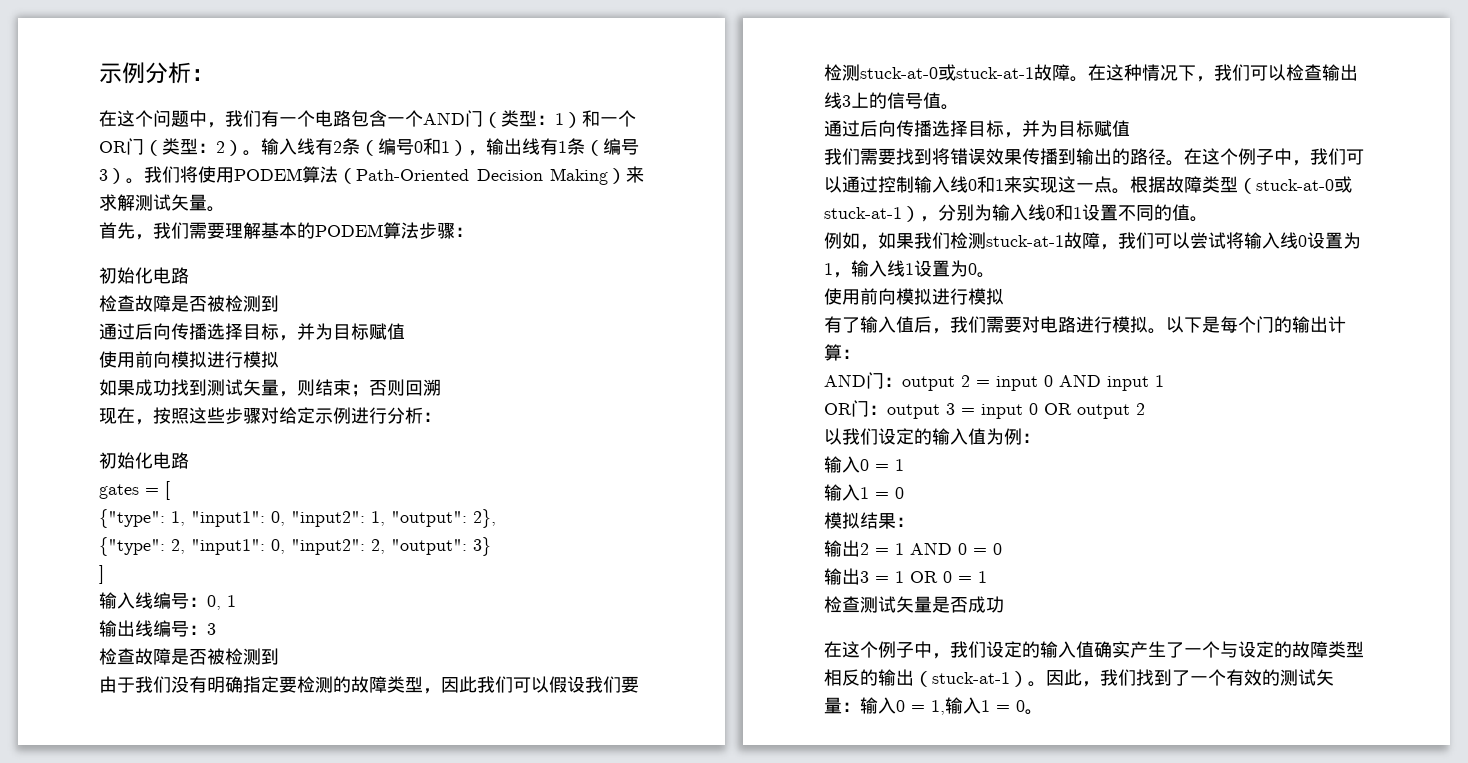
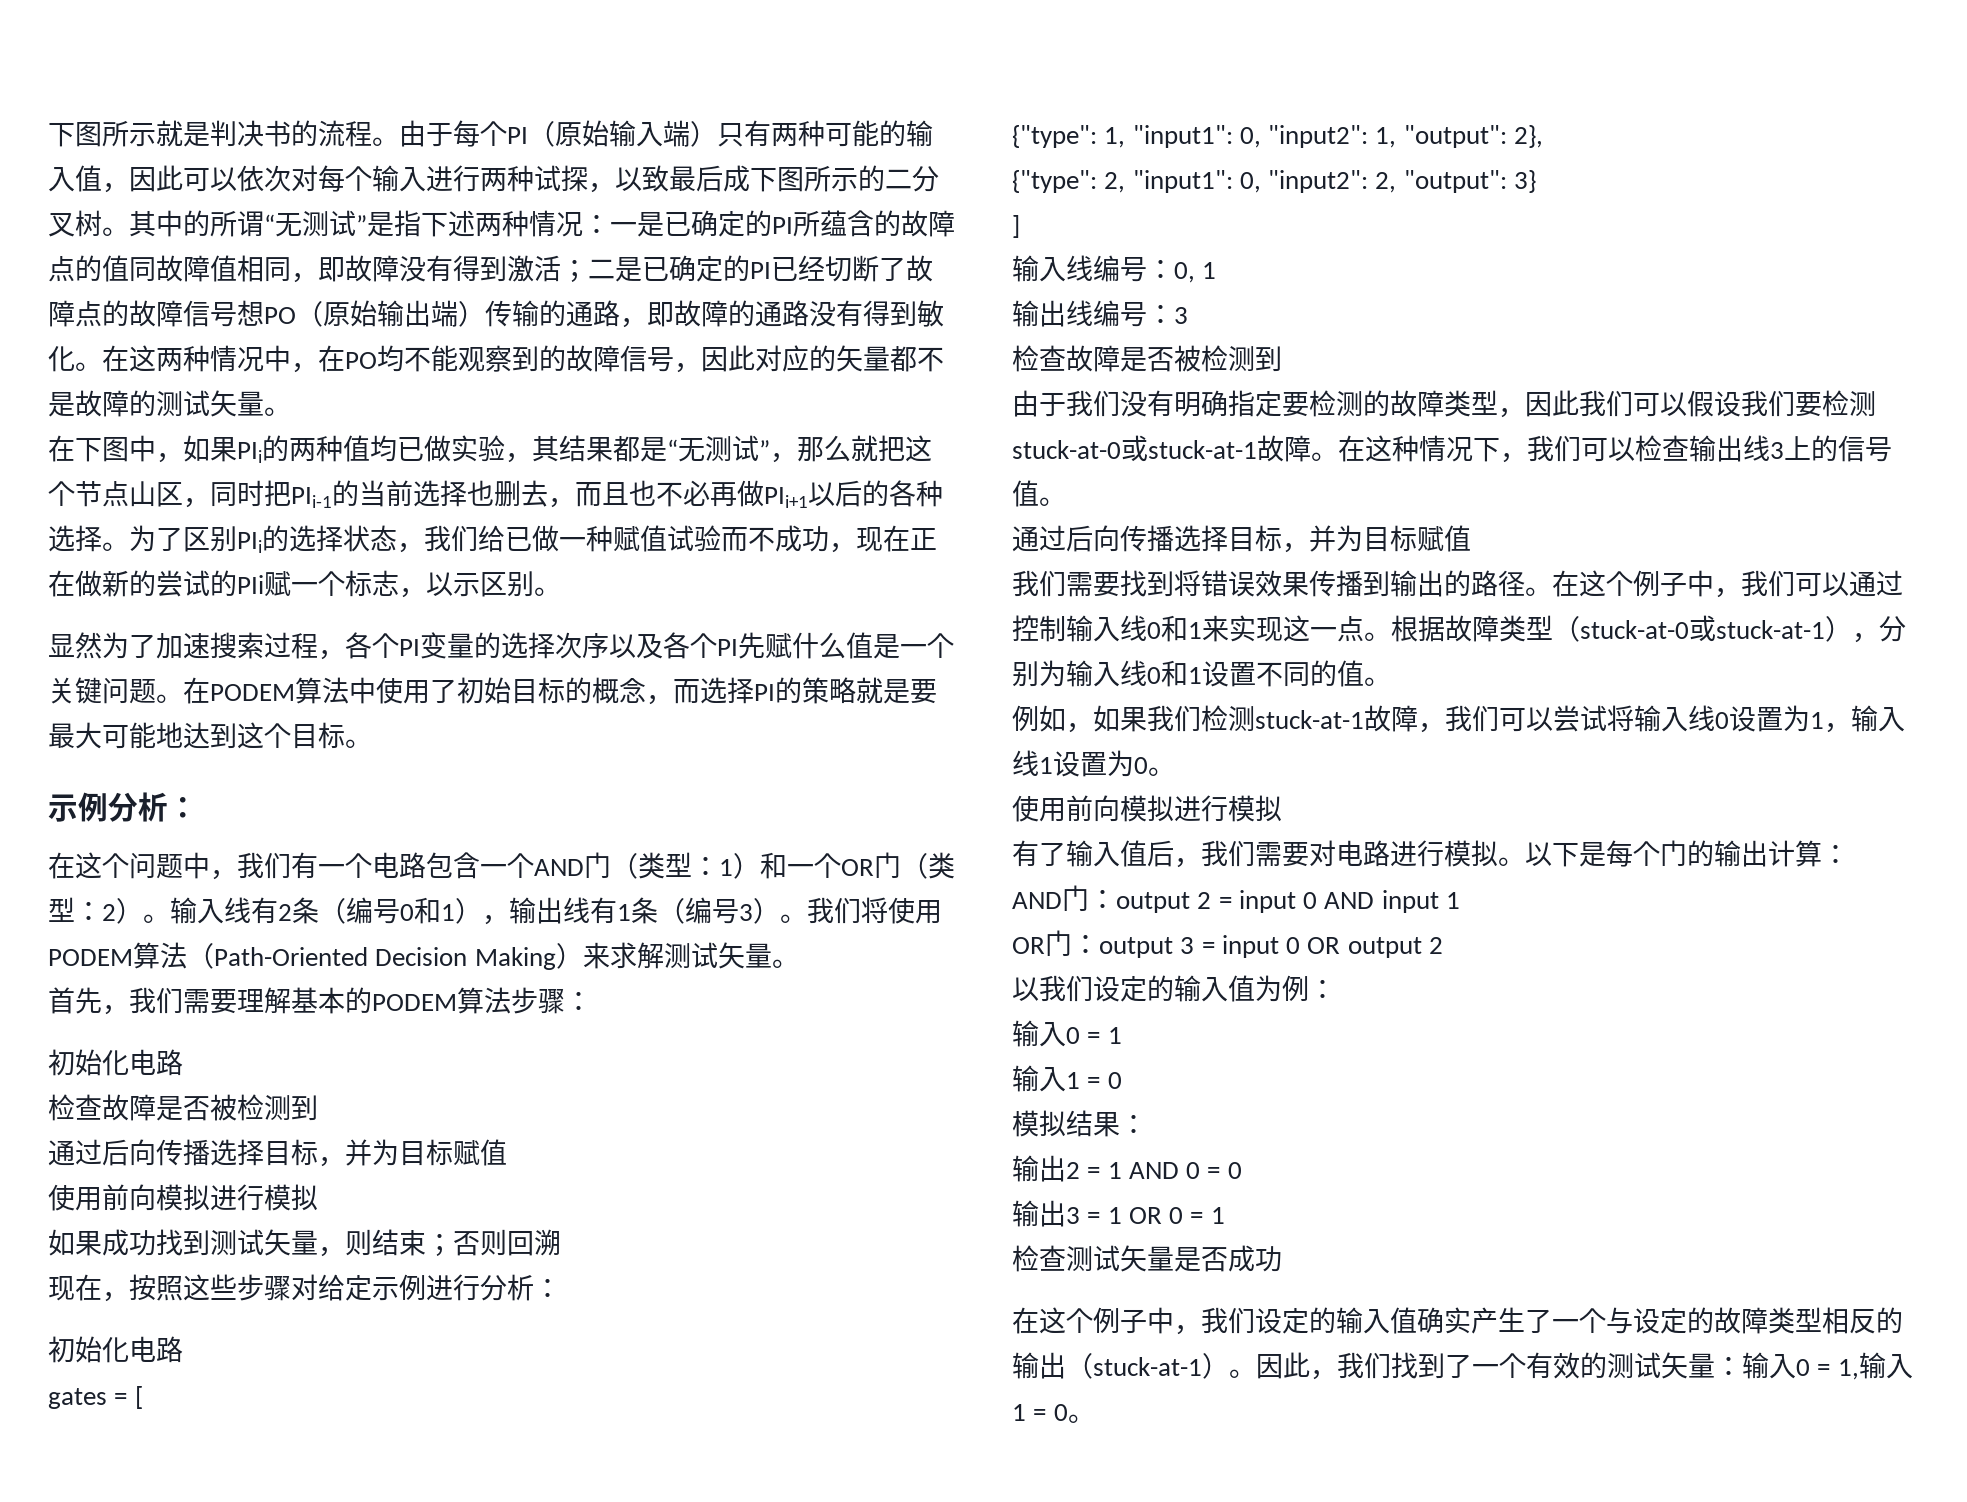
(99, 73) none -> [48,120,933,147] [48,165,939,193] [48,210,955,237] [48,255,933,283] [48,300,944,328] [48,345,944,373] [48,390,291,417] [48,435,932,463] [48,480,943,508] [48,525,937,553] [48,570,561,598] [48,632,954,660] [48,677,937,705] [48,722,372,749] 下图所示就是判决书的流程。由于每个PI（原始输入端）只有两种可能的输入值，因此可以依次对每个输入进行两种试探，以致最后成下图所示的二分叉树。其中的所谓“无测试”是指下述两种情况：一是已确定的PI所蕴含的故障点的值同故障值相同，即故障没有得到激活；二是已确定的PI已经切断了故障点的故障信号想PO（原始输出端）传输的通路，即故障的通路没有得到敏化。在这两种情况中，在PO均不能观察到的故障信号，因此对应的矢量都不是故障的测试矢量。 // 在下图中，如果PIi的两种值均已做实验，其结果都是“无测试”，那么就把这个节点山区，同时把PIi-1的当前选择也删去，而且也不必再做PIi+1以后的各种选择。为了区别PIi的选择状态，我们给已做一种赋值试验而不成功，现在正在做新的尝试的PIi赋一个标志，以示区别。 // 显然为了加速搜索过程，各个PI变量的选择次序以及各个PI先赋什么值是一个关键问题。在PODEM算法中使用了初始目标的概念，而选择PI的策略就是要最大可能地达到这个目标。 //

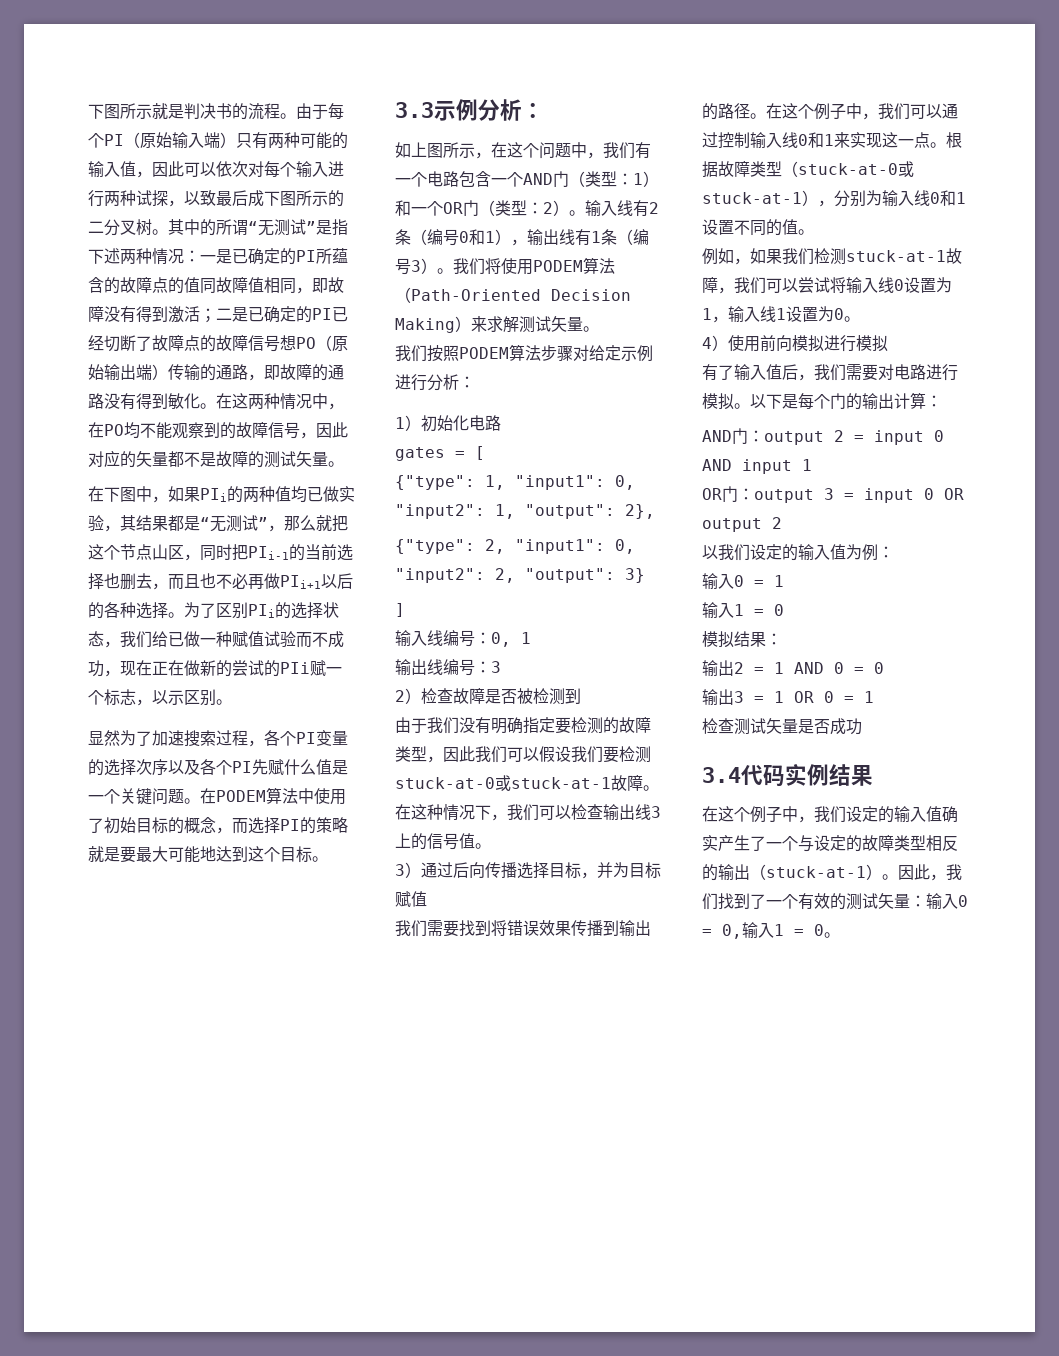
(372, 743) none -> [395,102,434,118] 3.3
(198, 807) none -> [395,142,491,159] 如上图所示，
[48,987,592,1015] [48,1049,183,1076] [48,1094,318,1121] [48,1139,507,1167] [48,1184,318,1211] [48,1229,561,1257] [48,1274,237,1302] 首先，我们需要理解基本的PODEM算法步骤： // 初始化电路 // 检查故障是否被检测到 // 通过后向传播选择目标，并为目标赋值 // 使用前向模拟进行模拟 // 如果成功找到测试矢量，则结束；否则回溯 // 现在，按照这些 -> [395,344,541,362] 我们按照PODEM算法
(561, 1288) none -> [395,415,421,431] 1）
(1188, 315) none -> [395,688,421,704] 2）
(1066, 501) none -> [395,862,421,878] 3）
(1175, 771) none -> [702,335,728,351] 4）
(1282, 1259) none -> [702,763,873,787] // 3.4代码实例结果
[1837,1359,1859,1380] 1, -> [722,924,742,939] 0,

